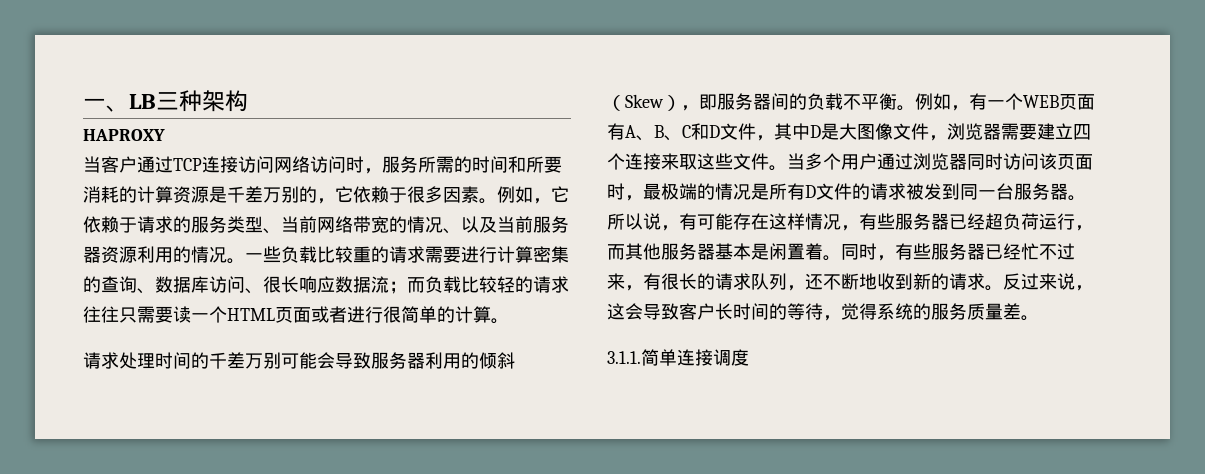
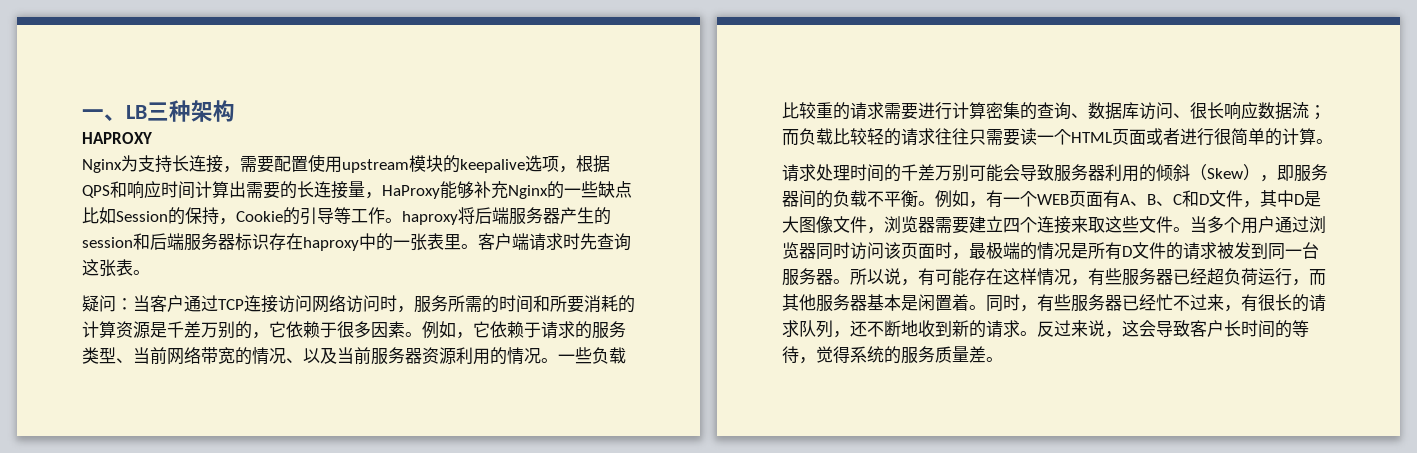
(165, 135) none -> [82,154,610,173] [82,181,632,199] [82,207,611,225] [82,233,631,251] [82,259,150,277] [82,295,133,312] Nginx为支持长连接，需要配置使用upstream模块的keepalive选项，根据QPS和响应时间计算出需要的长连接量，HaProxy能够补充Nginx的一些缺点比如Session的保持，Cookie的引导等工作。haproxy将后端服务器产生的session和后端服务器标识存在haproxy中的一张表里。客户端请求时先查询这张表。 // 疑问：
[607,349,749,366] // 3.1.1.简单连接调度 -> (1003, 359) none

